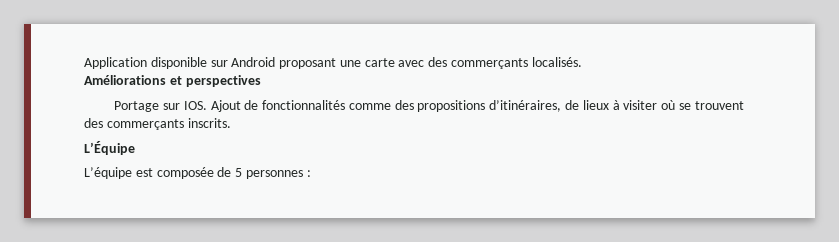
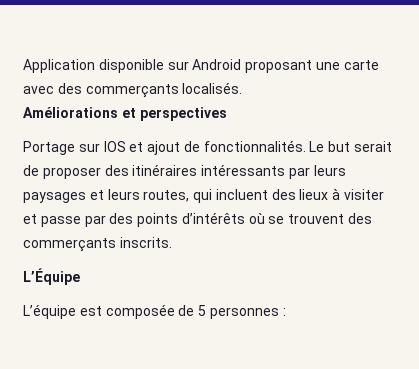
[183,100,658,112] IOS. Ajout de fonctionnalités comme des propositions d’itinéraires, de lieux à visiter -> [103,140,393,155] [23,164,346,179] [23,188,385,203] [23,212,245,227] IOS et ajout de fonctionnalités. Le but serait de proposer des itinéraires intéressants par leurs paysages et leurs routes, qui incluent des lieux à visiter et passe par des points d’intérêts

